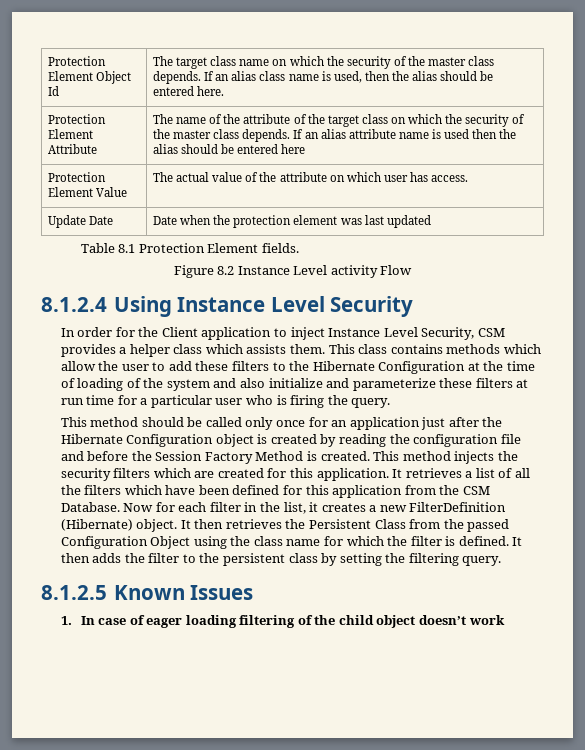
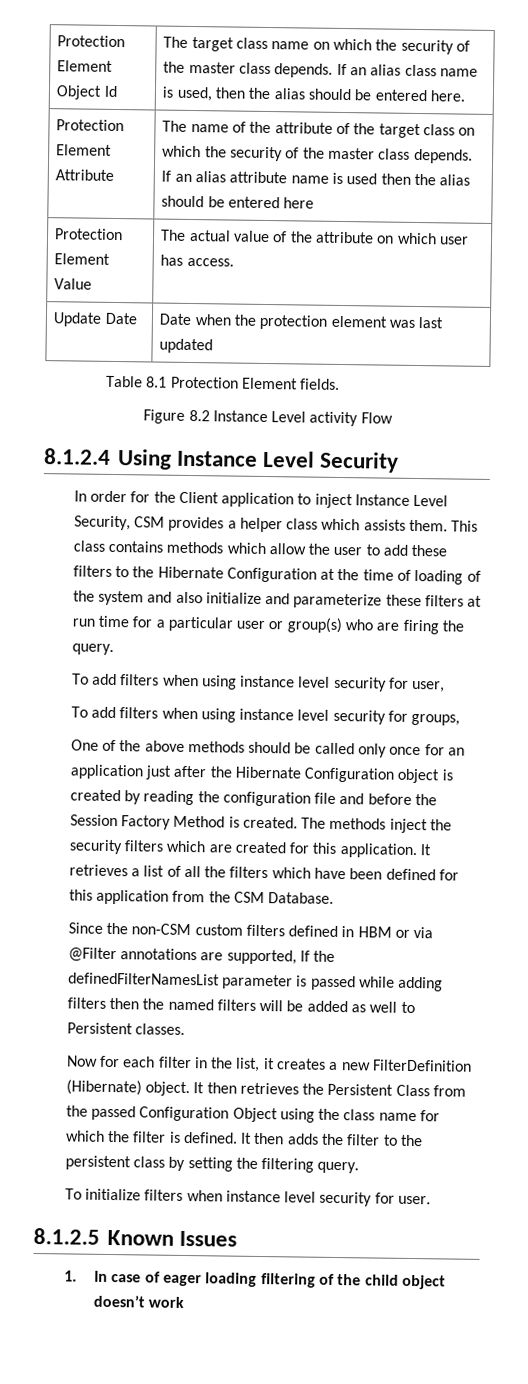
[246,395,287,405] who is -> [268,617,400,634] or group(s) who are
[60,417,139,427] This method -> [71,673,446,693] [70,706,461,726] [70,739,245,753] To add filters when using instance level security for user, // To add filters when using instance level security for groups, // One of the above methods
[373,451,495,464] This method injects -> [301,817,428,834] The methods inject
(120, 507) none -> [67,922,434,939] [67,947,336,965] [67,972,444,992] [66,997,415,1014] [66,1022,185,1035] // Since the non-CSM custom filters defined in HBM or via @Filter annotations are supported, If the definedFilterNamesList parameter is passed while adding filters then the named filters will be added as well to Persistent classes. //
(502, 561) none -> [64,1188,432,1207] // To initialize filters when instance level security for user.

